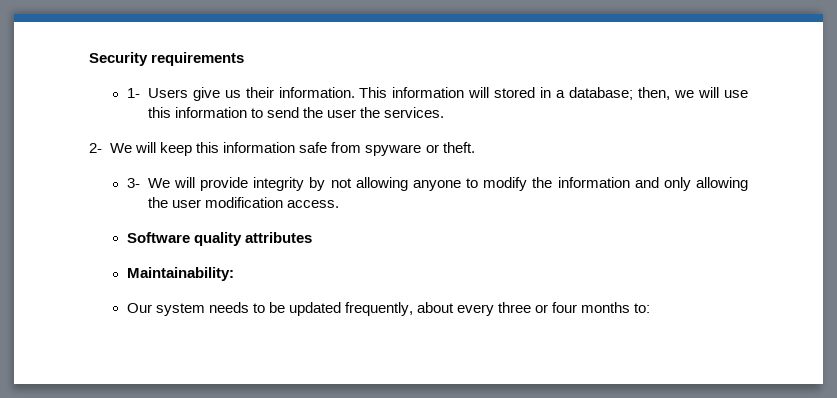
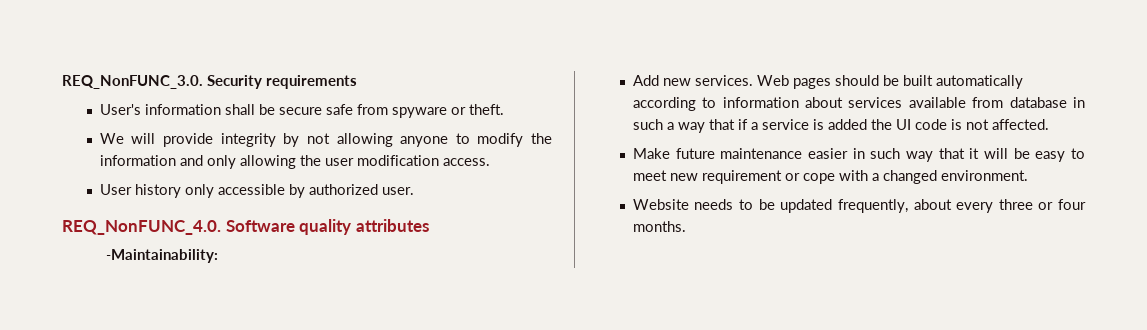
(89, 59) none -> [62,75,203,89] REQ_NonFUNC_3.0.
[126,87,748,101] [147,107,445,118] [89,142,296,156] 1- Users give us their information. This information will stored in a database; then, we will use this information to send the user the services. // 2- We will keep this information -> [99,104,322,115] User's information shall be secure
[126,178,140,188] 3- -> (504, 109) none
[126,232,312,246] [126,267,234,281] [126,303,205,316] Software quality attributes // Maintainability: // Our system -> [99,184,414,198] [62,219,429,235] [105,249,218,263] [632,75,1023,89] [632,97,1085,111] [632,119,1049,133] [632,148,1085,162] [632,170,1028,184] [632,199,689,210] User history only accessible by authorized user. // REQ_NonFUNC_4.0. Software quality attributes // -Maintainability: // Add new services. Web pages should be built automatically according to information about services available from database in such a way that if a service is added the UI code is not affected. // Make future maintenance easier in such way that it will be easy to meet new requirement or cope with a changed environment. // Website
[581,302,651,313] months to: -> [632,221,686,232] months.

